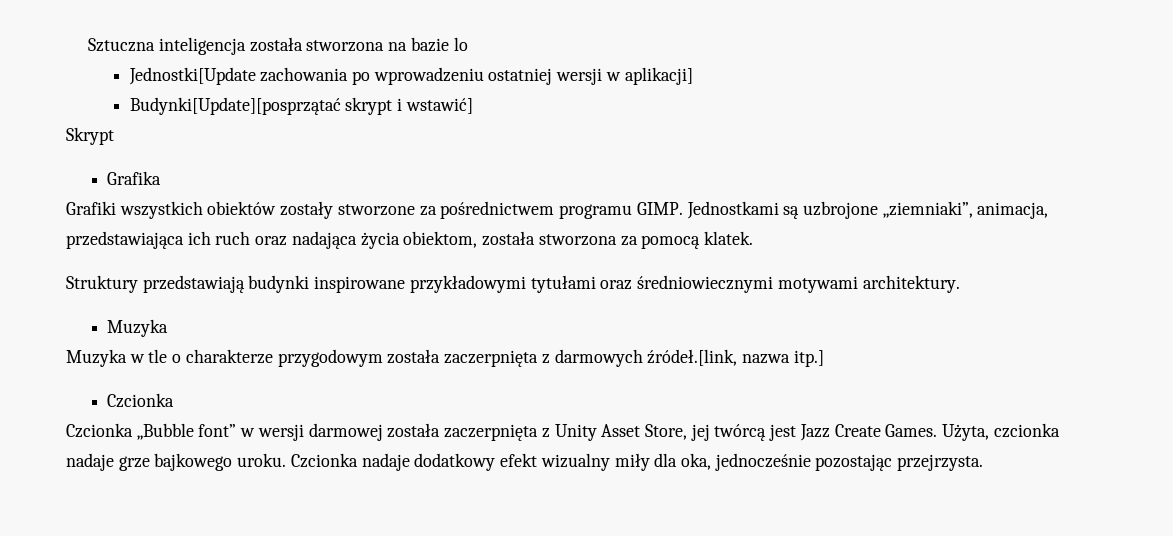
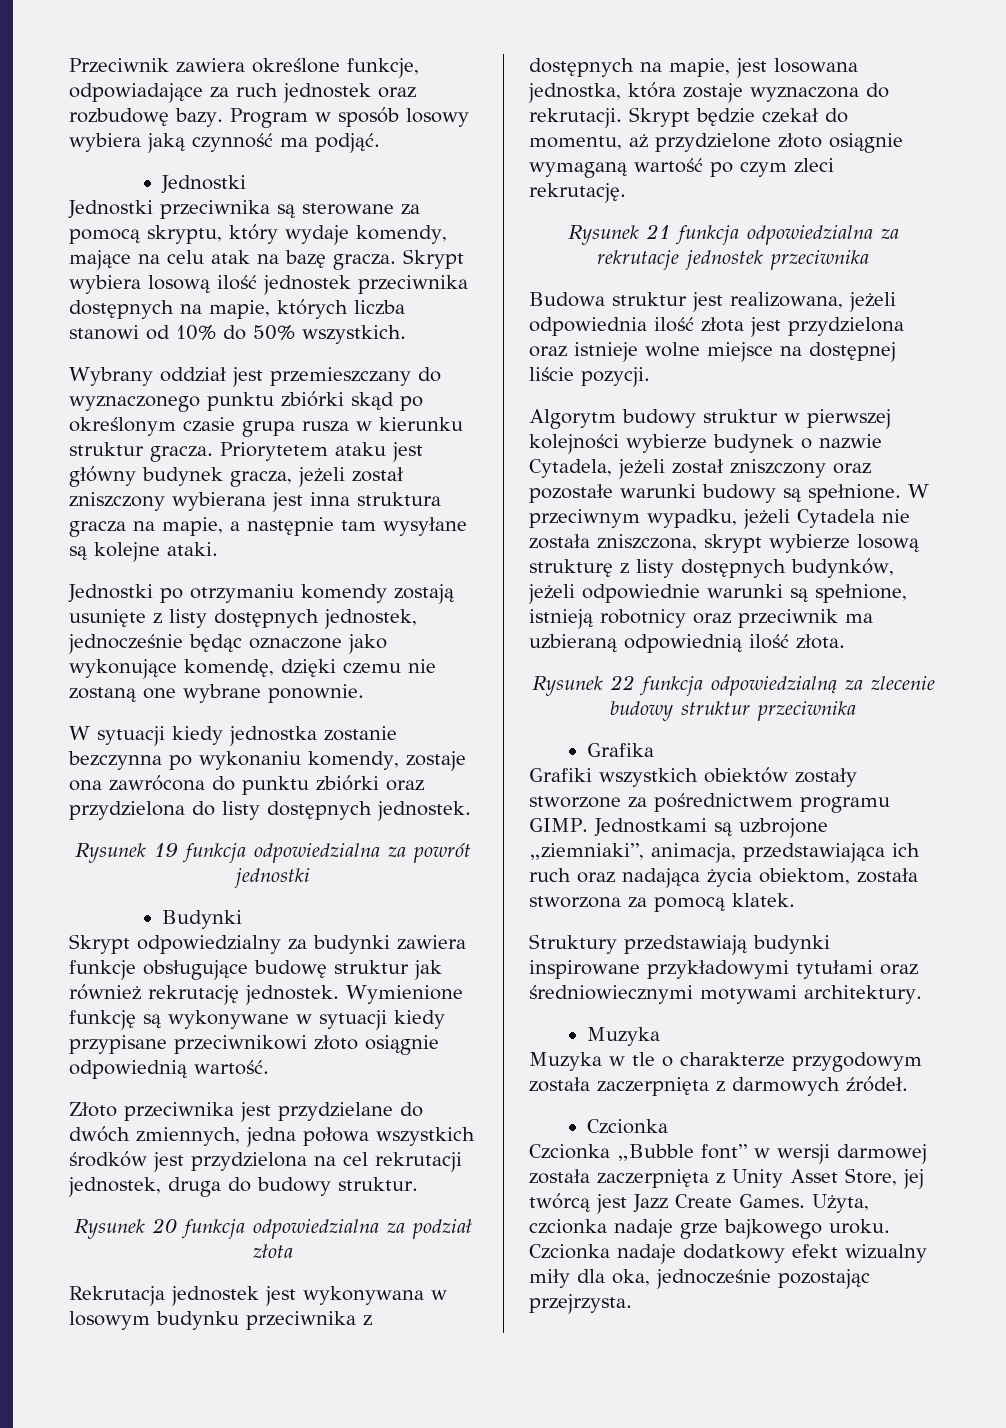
[88,37,468,55] [128,67,693,85] [129,97,473,115] [66,127,114,145] Sztuczna inteligencja została stworzona na bazie lo // Jednostki[Update zachowania po wprowadzeniu ostatniej wersji w aplikacji] // Budynki[Update][posprzątać skrypt i wstawić] // Skrypt -> [69,58,419,78] [69,83,416,103] [69,107,469,128] [69,133,380,153] [161,175,247,194] [68,200,420,219] [69,224,447,245] [69,249,464,270] [69,275,468,295] [69,299,405,319] [69,325,406,344] [69,367,441,387] [69,391,423,412] [69,417,463,437] [69,442,423,462] [69,466,404,487] [69,492,441,512] [69,517,467,537] [69,542,218,562] [68,584,455,604] [69,609,417,629] [68,634,387,654] [69,659,436,679] [69,684,364,703] [69,726,397,746] [68,751,466,771] [69,775,424,795] [69,801,471,821] [75,843,471,863] [234,868,310,888] [162,910,243,929] [69,934,466,954] [69,960,442,980] [69,984,463,1005] [69,1010,445,1030] [69,1035,439,1055] [69,1060,269,1079] [69,1102,423,1122] [69,1126,475,1147] [69,1151,462,1172] [68,1177,418,1197] [74,1218,473,1239] [253,1244,293,1258] [69,1286,447,1306] [69,1311,372,1330] [529,58,858,78] [528,82,889,103] [529,107,848,128] [529,133,903,153] [529,158,834,178] [529,183,626,203] [567,224,899,245] [597,250,869,270] [529,292,896,312] [529,317,904,337] [529,342,896,362] [529,367,650,387] [529,409,891,429] [529,434,882,454] [529,459,871,479] [529,484,929,503] [529,509,910,529] [529,534,920,553] [529,558,894,578] [528,584,907,604] [529,609,873,629] [529,634,845,653] [531,675,935,696] [610,701,856,721] Przeciwnik zawiera określone funkcje, odpowiadające za ruch jednostek oraz rozbudowę bazy. Program w sposób losowy wybiera jaką czynność ma podjąć. // Jednostki // Jednostki przeciwnika są sterowane za pomocą skryptu, który wydaje komendy, mające na celu atak na bazę gracza. Skrypt wybiera losową ilość jednostek przeciwnika dostępnych na mapie, których liczba stanowi od 10% do 50% wszystkich. // Wybrany oddział jest przemieszczany do wyznaczonego punktu zbiórki skąd po określonym czasie grupa rusza w kierunku struktur gracza. Priorytetem ataku jest główny budynek gracza, jeżeli został zniszczony wybierana jest inna struktura gracza na mapie, a następnie tam wysyłane są kolejne ataki. // Jednostki po otrzymaniu komendy zostają usunięte z listy dostępnych jednostek, jednocześnie będąc oznaczone jako wykonujące komendę, dzięki czemu nie zostaną one wybrane ponownie. // W sytuacji kiedy jednostka zostanie bezczynna po wykonaniu komendy, zostaje ona zawrócona do punktu zbiórki oraz przydzielona do listy dostępnych jednostek. // Rysunek 19 funkcja odpowiedzialna za powrót jednostki // Budynki // Skrypt odpowiedzialny za budynki zawiera funkcje obsługujące budowę struktur jak również rekrutację jednostek. Wymienione funkcję są wykonywane w sytuacji kiedy przypisane przeciwnikowi złoto osiągnie odpowiednią wartość. // Złoto przeciwnika jest przydzielane do dwóch zmiennych, jedna połowa wszystkich środków jest przydzielona na cel rekrutacji jednostek, druga do budowy struktur. // Rysunek 20 funkcja odpowiedzialna za podział złota // Rekrutacja jednostek jest wykonywana w losowym budynku przeciwnika z dostępnych na mapie, jest losowana jednostka, która zostaje wyznaczona do rekrutacji. Skrypt będzie czekał do momentu, aż przydzielone złoto osiągnie wymaganą wartość po czym zleci rekrutację. // Rysunek 21 funkcja odpowiedzialna za rekrutacje jednostek przeciwnika // Budowa struktur jest realizowana, jeżeli odpowiednia ilość złota jest przydzielona oraz istnieje wolne miejsce na dostępnej liście pozycji. // Algorytm budowy struktur w pierwszej kolejności wybierze budynek o nazwie Cytadela, jeżeli został zniszczony oraz pozostałe warunki budowy są spełnione. W przeciwnym wypadku, jeżeli Cytadela nie została zniszczona, skrypt wybierze losową strukturę z listy dostępnych budynków, jeżeli odpowiednie warunki są spełnione, istnieją robotnicy oraz przeciwnik ma uzbieraną odpowiednią ilość złota. // Rysunek 22 funkcja odpowiedzialną za zlecenie budowy struktur przeciwnika
[647,349,824,367] źródeł.[link, nazwa itp.] -> [846,1076,908,1092] źródeł.

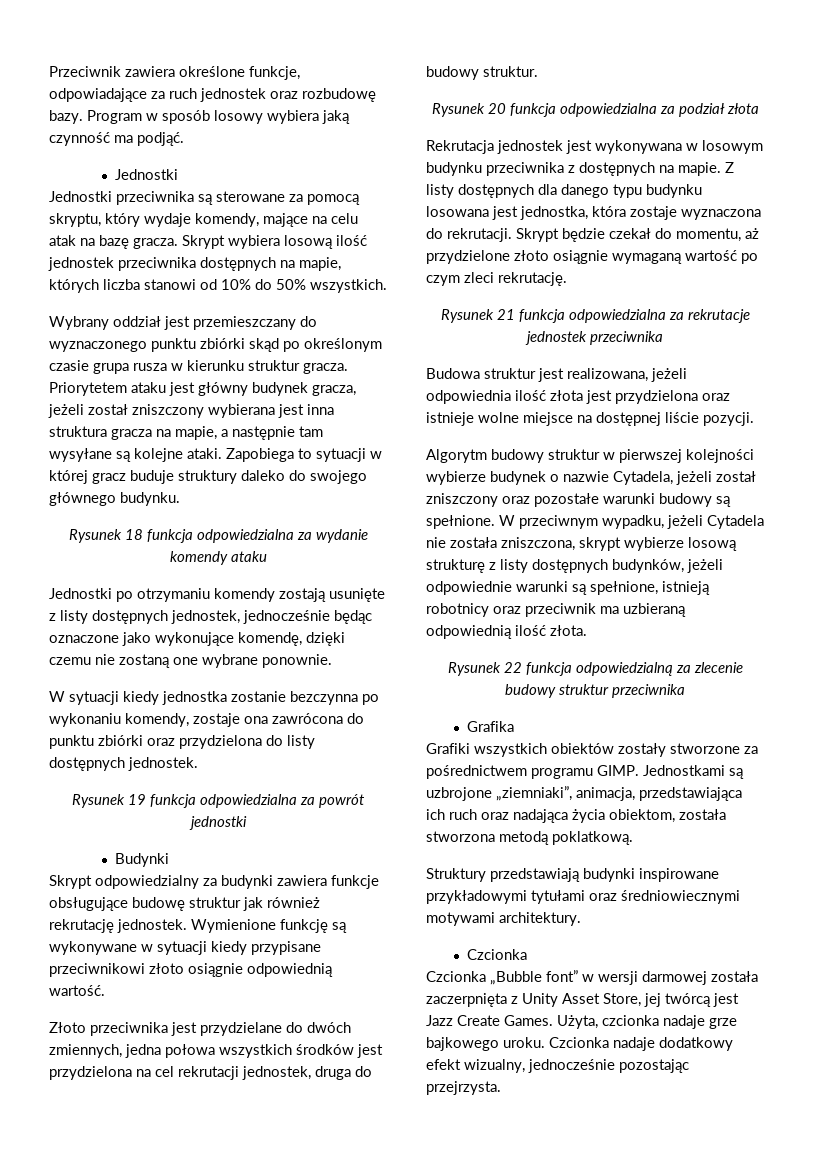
(218, 549) none -> [226,448,382,462] [49,470,367,484] [49,492,180,506] [68,529,368,543] [169,551,267,565] Zapobiega to sytuacji w której gracz buduje struktury daleko do swojego głównego budynku. // Rysunek 18 funkcja odpowiedzialna za wydanie komendy ataku
[669,58,858,78] mapie, jest losowana -> [678,162,734,176] [426,184,702,198] [426,206,518,220] mapie. Z listy dostępnych dla danego typu budynku losowana jest
[628,893,795,912] za pomocą klatek. -> [499,831,633,845] metodą poklatkową.
[586,1027,660,1046] [529,1052,922,1072] [529,1076,908,1096] // Muzyka // Muzyka w tle o charakterze przygodowym została zaczerpnięta z darmowych źródeł. -> (581, 919) none
[845,1244,927,1263] [529,1269,650,1288] wizualny miły dla oka, -> [464,1059,525,1073] wizualny,

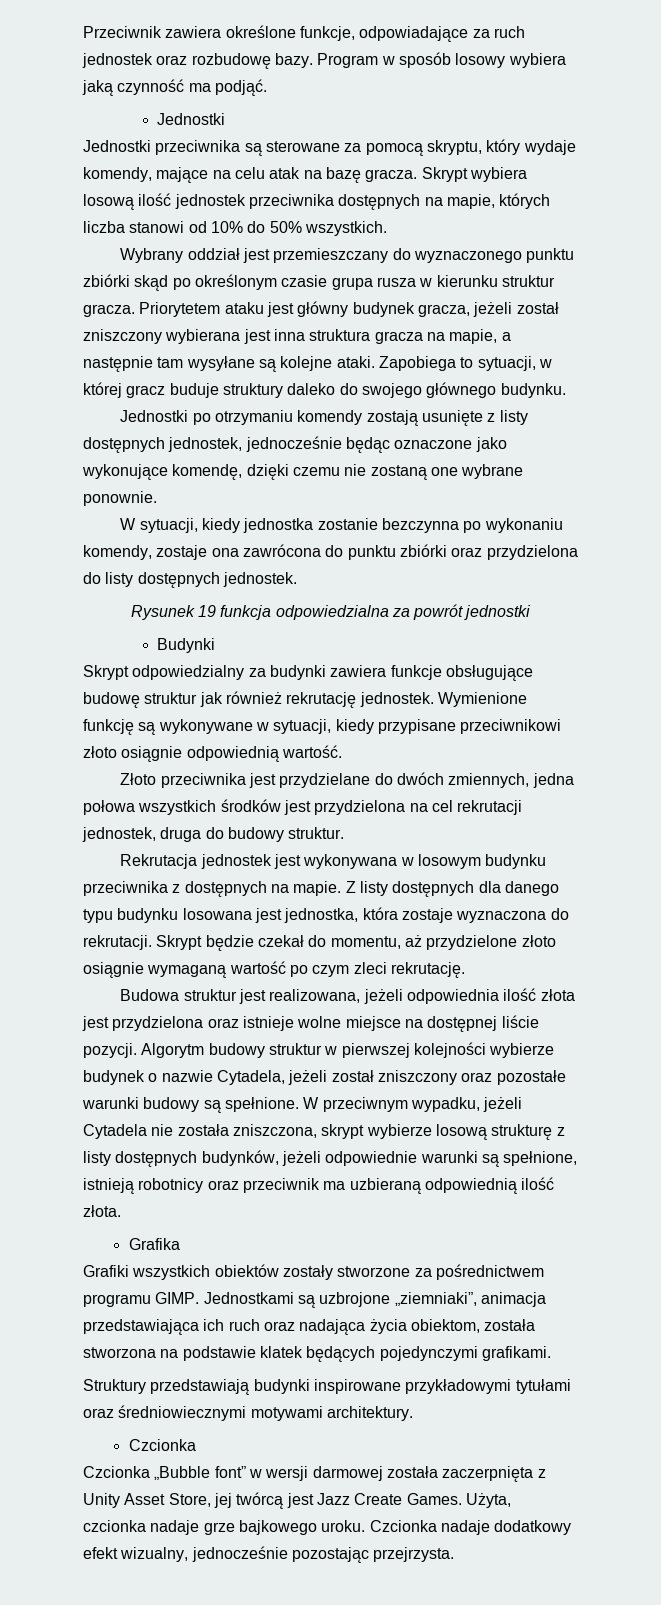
[316,448,366,462] sytuacji -> [477,356,536,371] sytuacji,
[68,529,368,543] [169,551,267,565] // Rysunek 18 funkcja odpowiedzialna za wydanie komendy ataku -> (566, 390) none
[69,691,119,705] sytuacji -> [139,518,198,533] sytuacji,
[157,941,207,955] sytuacji -> [273,719,332,734] sytuacji,
[431,103,759,117] // Rysunek 20 funkcja odpowiedzialna za podział złota -> (345, 833) none
[440,309,750,323] [525,331,663,345] // Rysunek 21 funkcja odpowiedzialna za rekrutacje jednostek przeciwnika -> (465, 970) none
(754, 419) // -> (137, 1050) none
[447,662,743,676] [505,684,685,698] // Rysunek 22 funkcja odpowiedzialną za zlecenie budowy struktur przeciwnika -> (121, 1211) none
[576,787,635,801] animacja, -> [480,1292,546,1307] animacja
[499,831,633,845] metodą poklatkową. -> [160,1346,551,1362] na podstawie klatek będących pojedynczymi grafikami.

